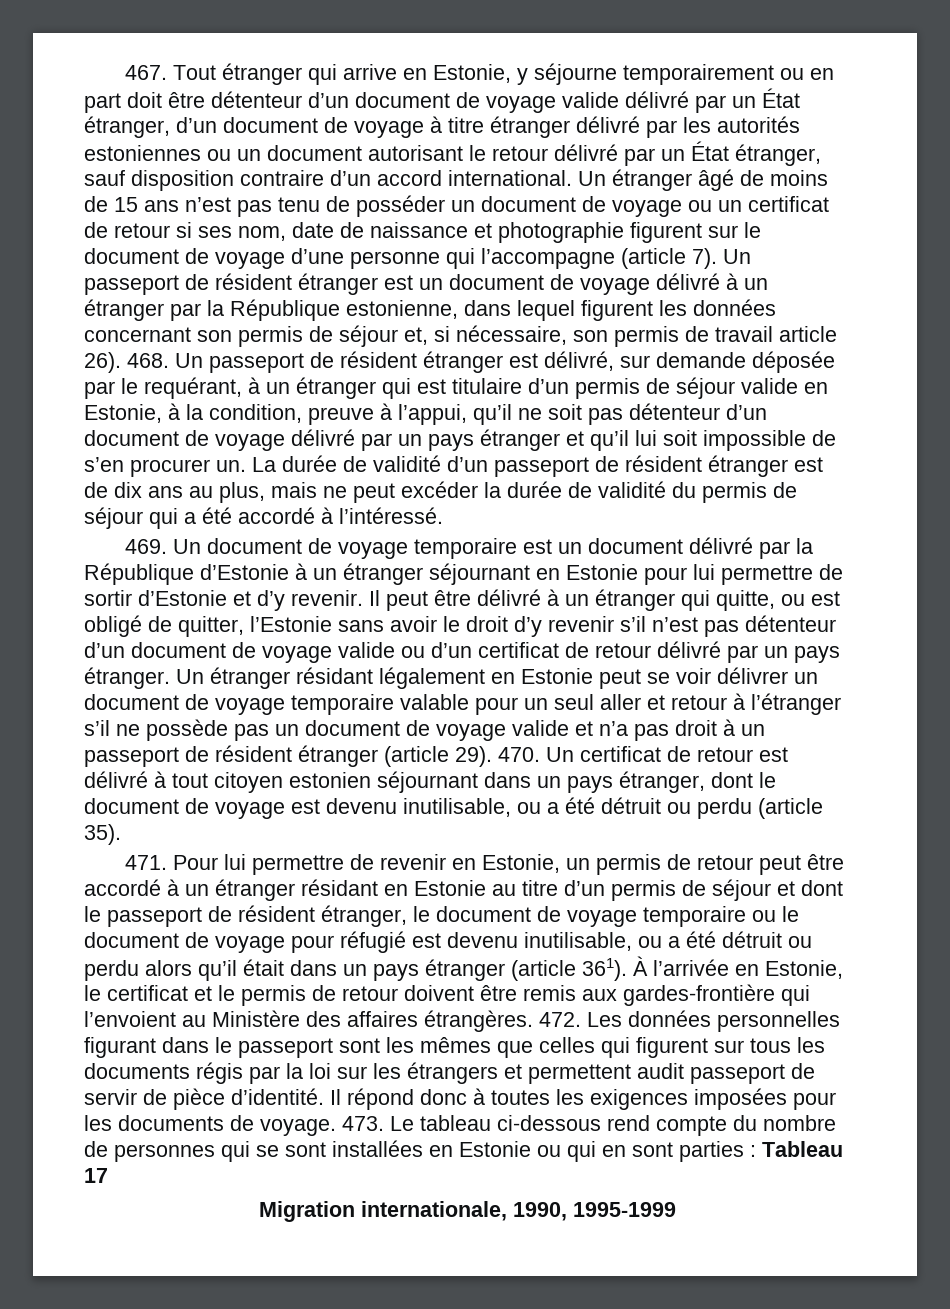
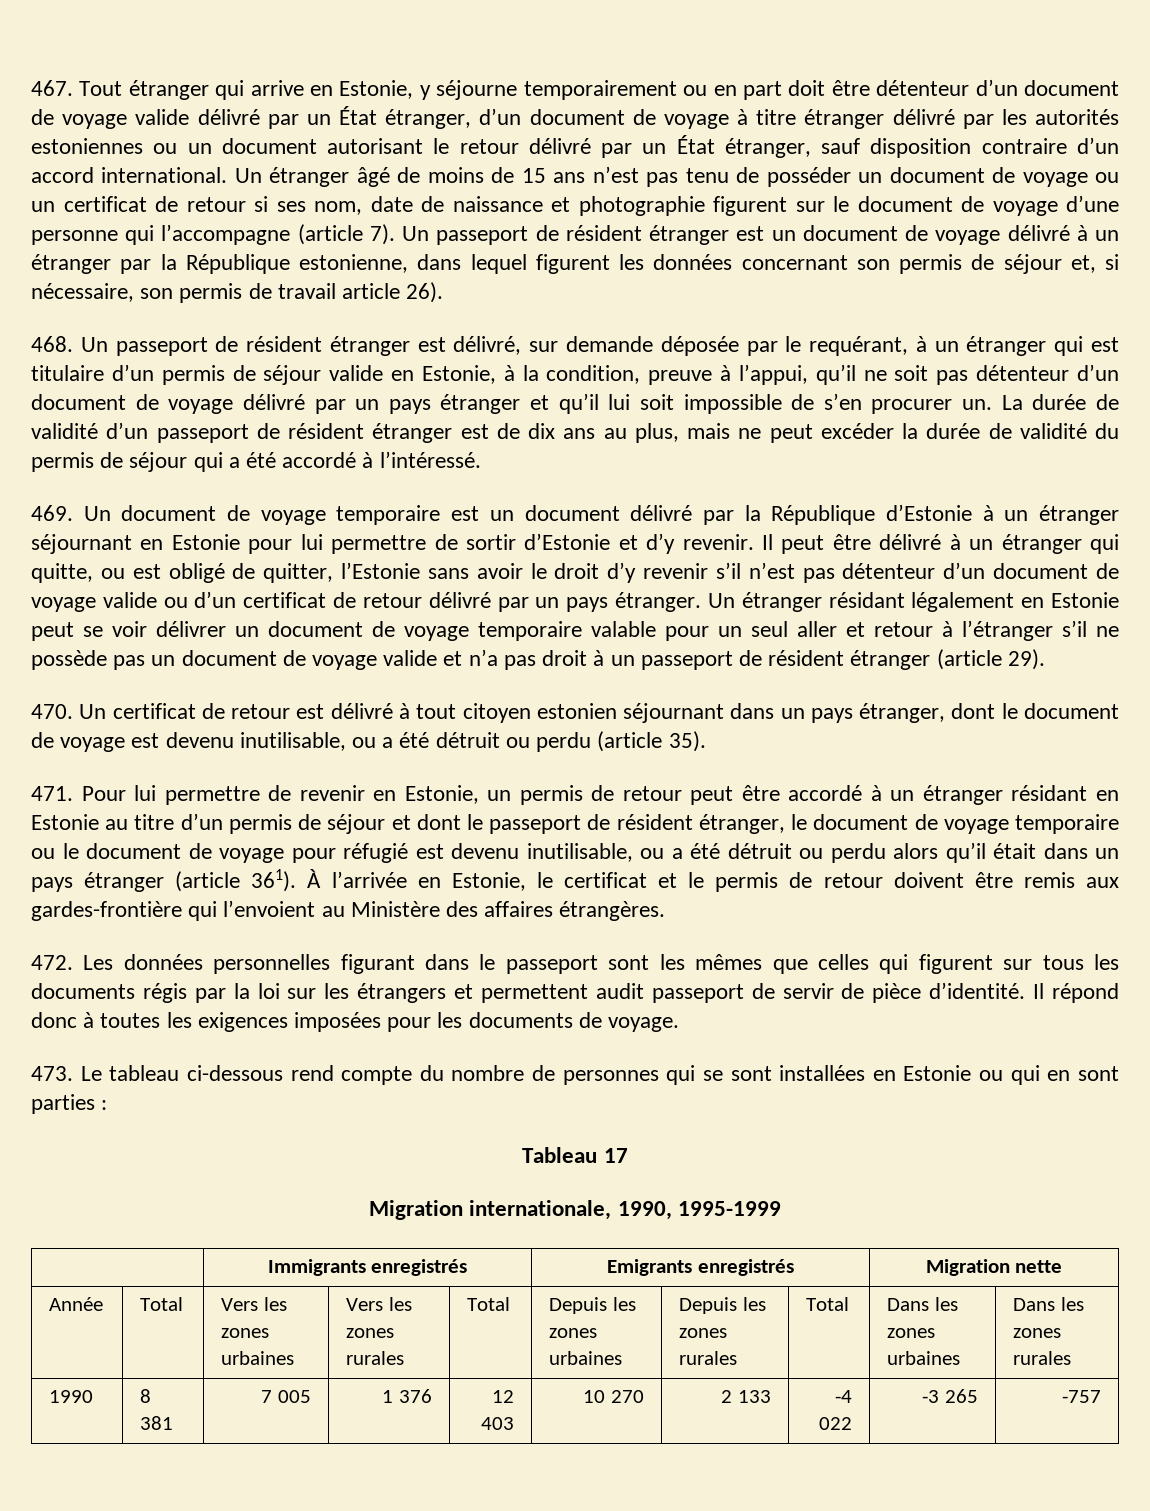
(121, 362) none -> (444, 292) //
(492, 756) none -> (1045, 659) //
(533, 1021) none -> (666, 911) //
(336, 1127) none -> (680, 1024) //
(756, 1151) none -> (108, 1105) //
(676, 1209) none -> [267,1259,468,1276] [607,1259,794,1276] [925,1259,1063,1276] [49,1297,104,1311] [140,1297,184,1311] [221,1297,287,1311] [221,1328,270,1338] [221,1351,295,1365] [346,1297,412,1311] [346,1328,395,1338] [346,1351,405,1365] [467,1297,511,1311] [549,1297,636,1314] [549,1328,598,1338] [549,1351,623,1365] [679,1297,766,1314] [679,1328,728,1338] [679,1351,738,1365] [806,1297,850,1311] [887,1297,958,1311] [887,1328,936,1338] [887,1351,961,1365] [1013,1297,1084,1311] [1013,1328,1062,1338] [1013,1351,1072,1365] [49,1390,94,1403] [140,1389,152,1403] [140,1416,174,1430] [261,1390,311,1403] [382,1389,432,1403] [491,1390,514,1403] [480,1417,514,1430] [583,1390,644,1403] [721,1390,771,1403] [834,1390,852,1403] [818,1417,852,1430] [922,1389,978,1403] [1061,1390,1101,1403] // | Immigrants enregistrés | Emigrants enregistrés | Migration nette // Année | Total | Vers les zones urbaines | Vers les zones rurales | Total | Depuis les zones urbaines | Depuis les zones rurales | Total | Dans les zones urbaines | Dans les zones rurales // 1990 | 8 381 | 7 005 | 1 376 | 12 403 | 10 270 | 2 133 | -4 022 | -3 265 | -757

